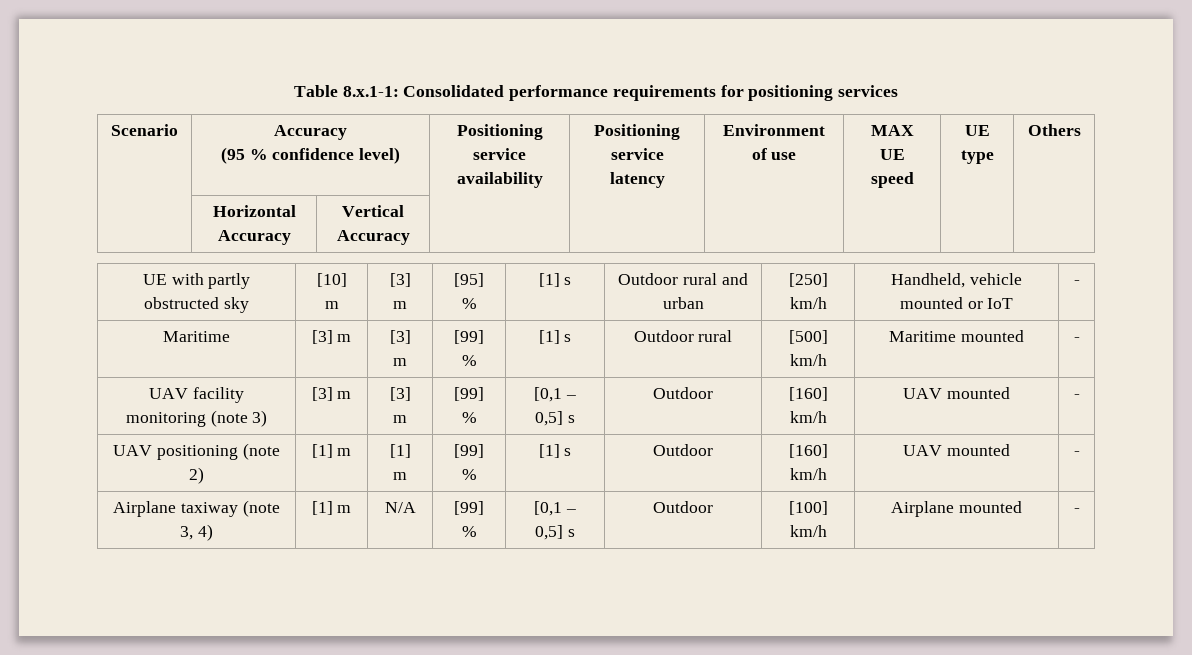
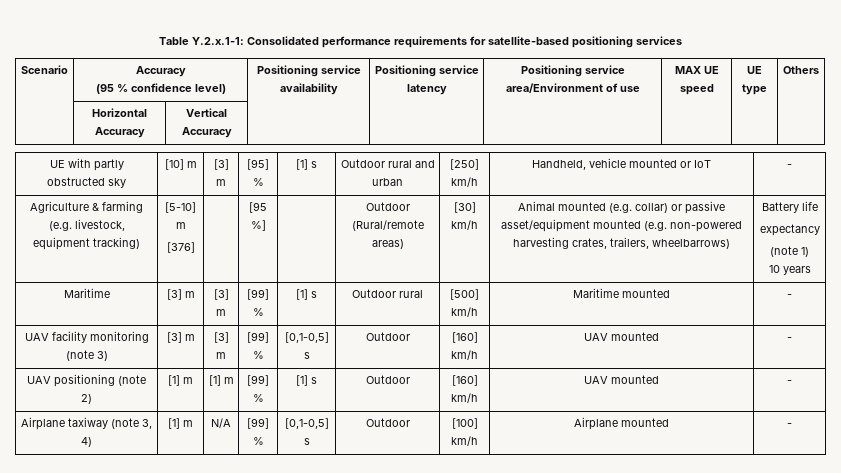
[342,86,399,97] 8.x.1-1: -> [192,37,244,45] Y.2.x.1-1:
(744, 91) none -> [488,36,569,45] satellite-based
[723,124,825,136] Environment -> [520,65,625,77] [505,83,603,93] Positioning service area/Environment
(1080, 282) none -> [29,201,143,213] [48,219,125,231] [33,237,140,250] [165,202,196,213] [175,222,186,229] [166,242,195,253] [249,202,267,213] [250,220,266,231] [365,202,410,211] [351,220,424,231] [371,239,404,249] [453,202,476,213] [451,220,478,230] [518,201,725,214] [500,219,742,232] [513,237,730,249] [761,201,818,213] [759,224,820,236] [770,246,809,257] [768,265,811,275] // Agriculture & farming (e.g. livestock, equipment tracking) | [5-10] m // [376] | | [95 %] | | Outdoor (Rural/remote areas) | [30] km/h | Animal mounted (e.g. collar) or passive asset/equipment mounted (e.g. non-powered harvesting crates, trailers, wheelbarrows) | Battery life // expectancy // (note 1) // 10 years
[534,387,576,402] [535,411,564,426] [0,1 – 0,5] -> [284,332,329,343] [0,1-0,5]
[534,501,576,516] [535,525,564,540] [0,1 – 0,5] -> [284,418,329,429] [0,1-0,5]

